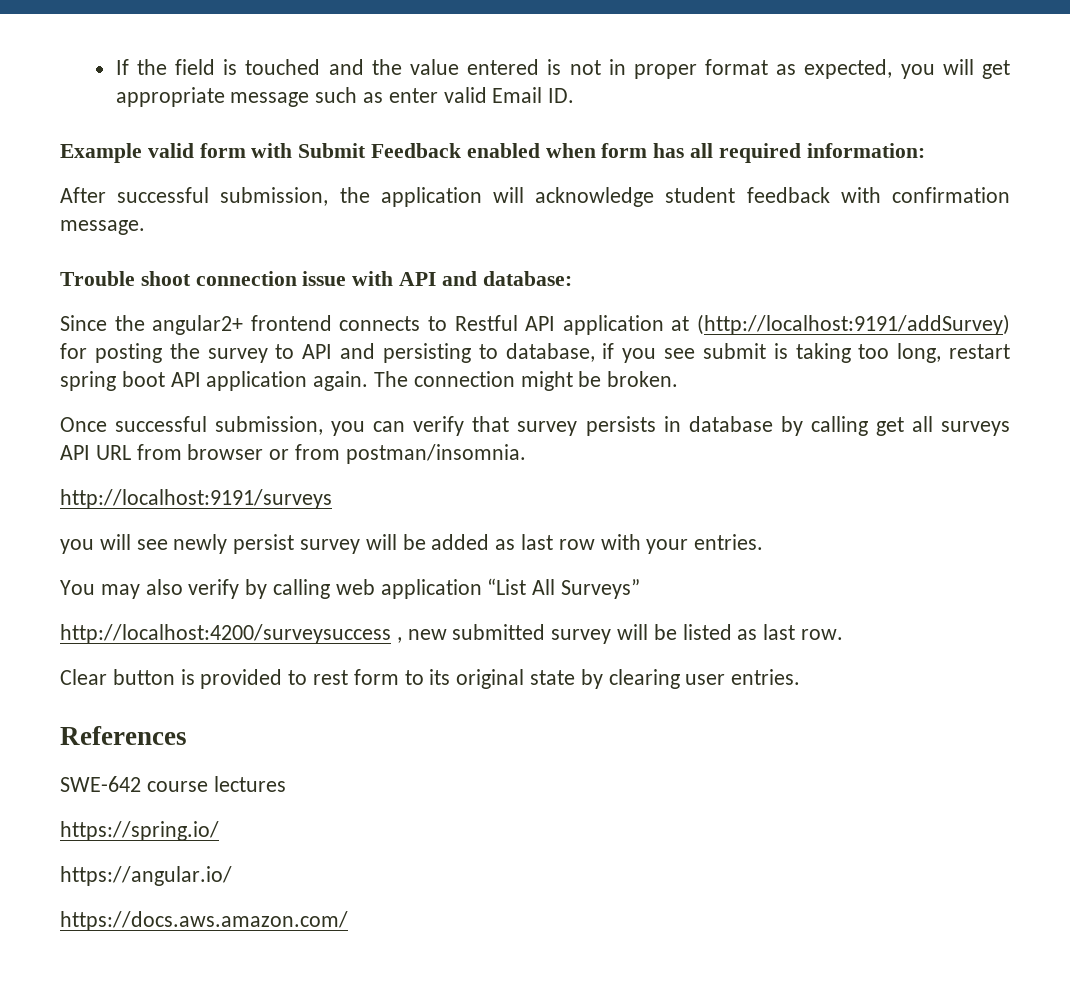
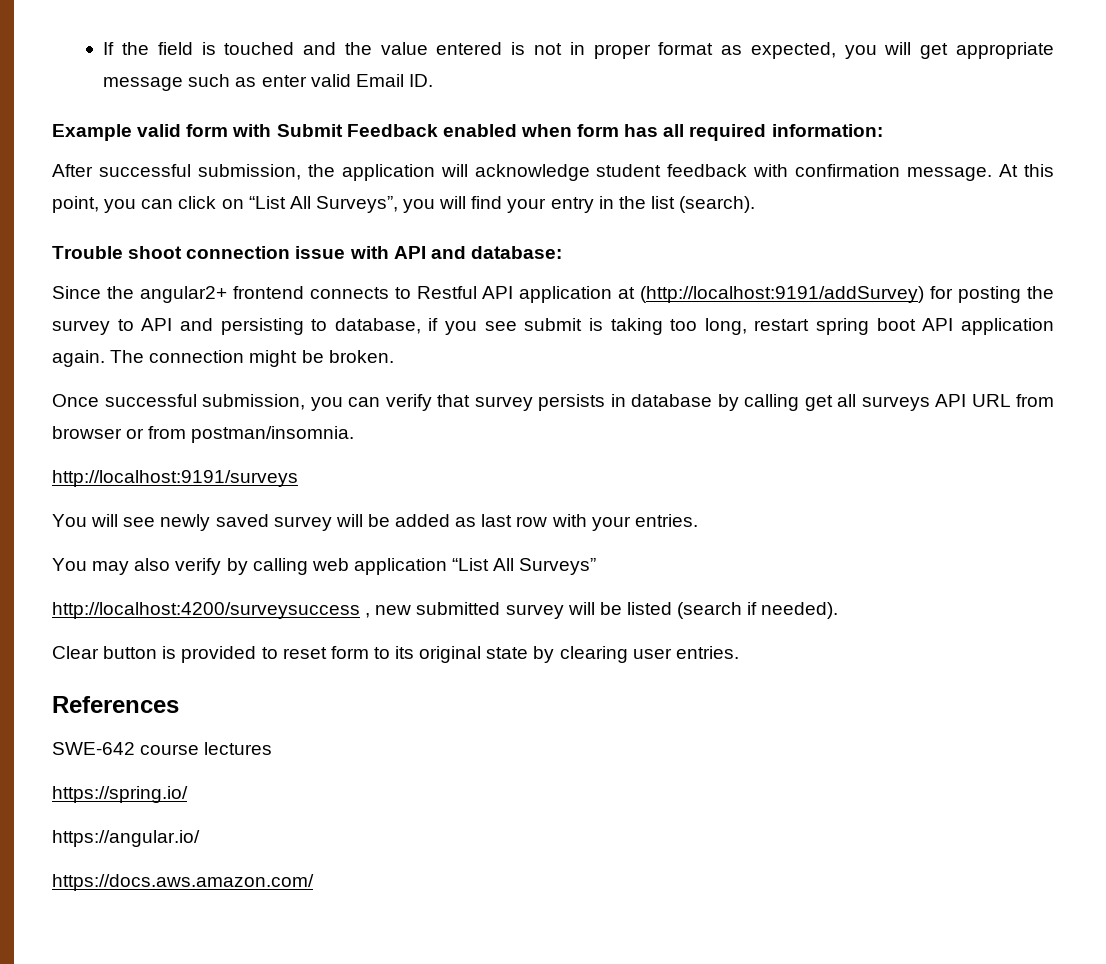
(145, 227) none -> [999,164,1054,177] [52,196,756,213] At this point, you can click on “List All Surveys”, you will find your entry in the list (search).
[60,539,94,554] you -> [52,514,87,527] You
[233,534,295,554] persist -> [215,514,269,527] saved
[737,624,844,640] as last row. -> [677,602,839,619] (search if needed).
[313,670,349,685] rest -> [282,647,327,659] reset

